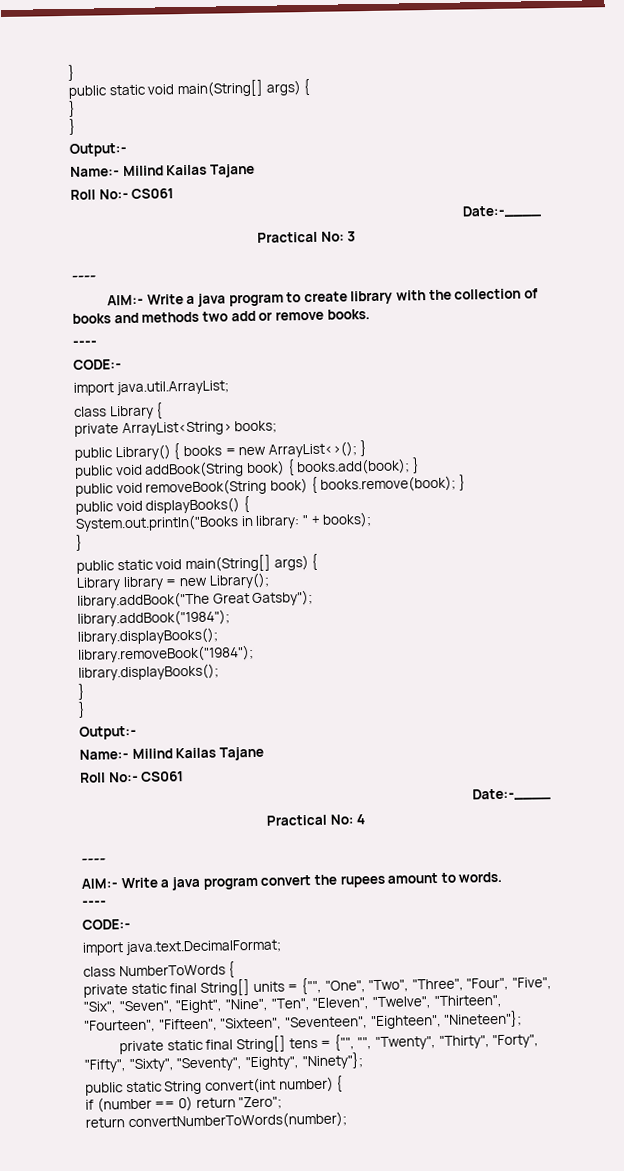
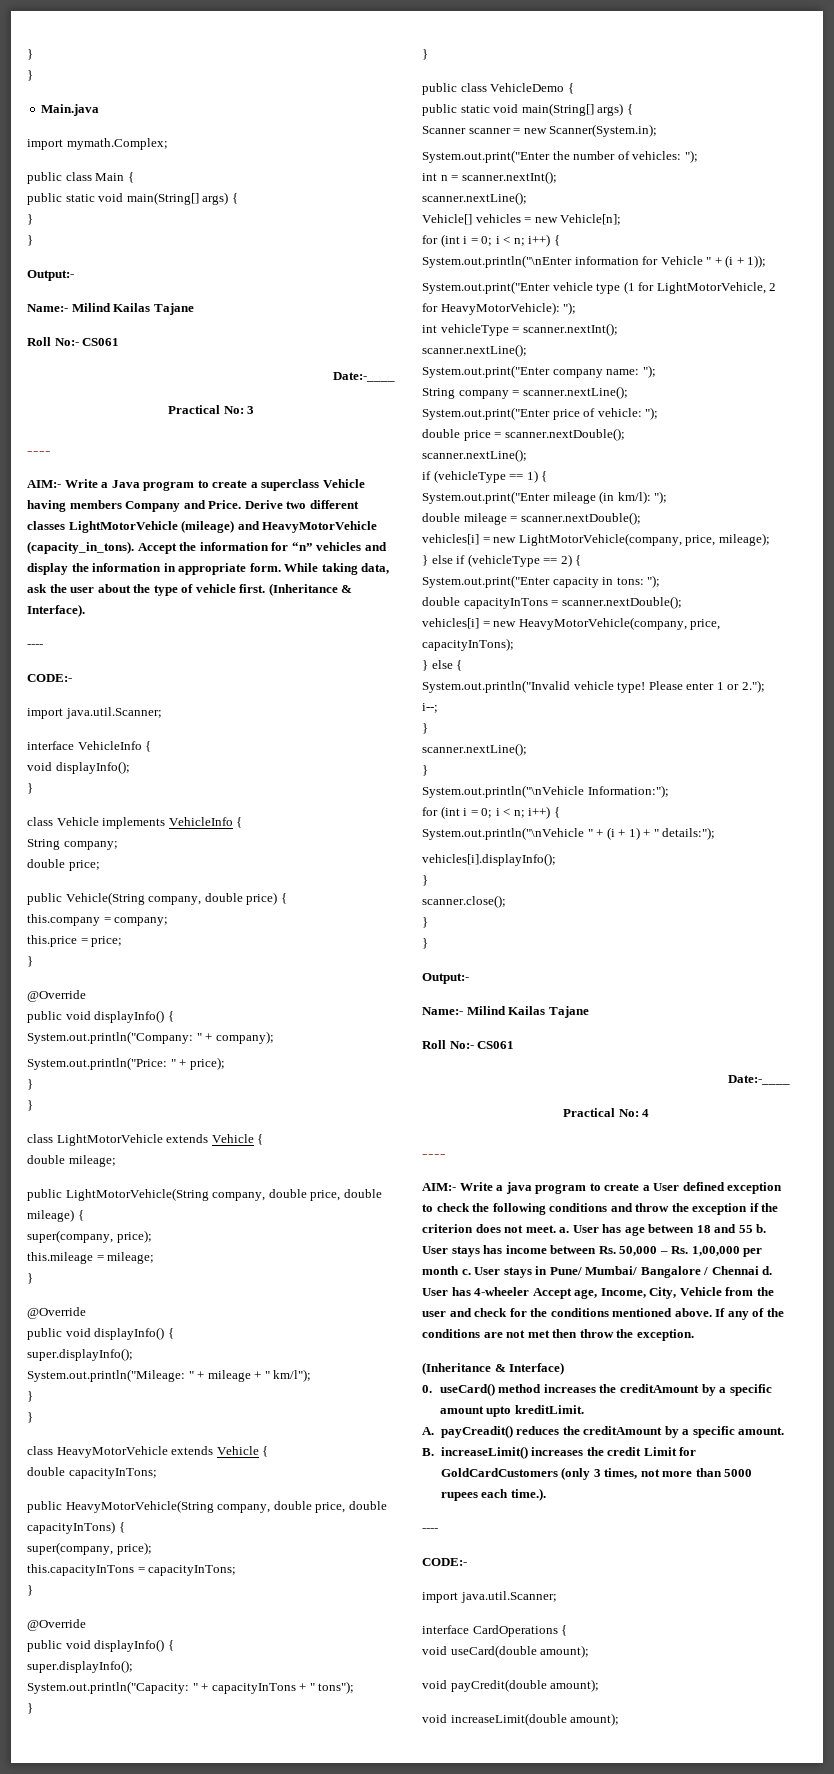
[68,64,75,81] } -> [27,49,33,60] [27,70,33,81] [41,104,100,116] [27,138,168,150] [27,172,134,184] } // } // Main.java // import mymath.Complex; // public class Main {
[196,288,539,307] [72,309,370,324] [72,340,98,347] [73,359,122,370] [73,380,229,396] [74,402,164,420] [74,420,278,437] [74,440,367,461] [75,457,420,479] [75,474,466,497] [75,496,250,515] [75,512,373,532] [76,534,83,551] [76,553,319,574] [76,572,270,591] [77,589,314,609] [77,609,230,627] [77,627,218,645] [77,644,254,663] [78,663,219,681] java program to create library with the collection of books and methods two add or remove books. // ---- // CODE:- // import java.util.ArrayList; // class Library { // private ArrayList<String> books; // public Library() { books = new ArrayList<>(); } // public void addBook(String book) { books.add(book); } // public void removeBook(String book) { books.remove(book); } // public void displayBooks() { // System.out.println("Books in library: " + books); // } // public static void main(String[] args) { // Library library = new Library(); // library.addBook("The Great Gatsby"); // library.addBook("1984"); // library.displayBooks(); // library.removeBook("1984"); // library.displayBooks(); -> [111,479,365,491] [27,500,359,512] [27,520,378,533] [27,541,387,554] [27,563,390,575] [27,583,353,596] [27,604,85,617] [27,644,43,648] [27,674,72,682] [27,707,162,719] [27,741,152,752] [27,761,130,774] [27,783,33,794] [27,817,243,829] [27,839,118,850] [27,859,100,871] [27,892,287,905] [27,914,169,926] [27,935,123,947] [27,956,33,967] [27,990,86,1002] [27,1010,174,1023] [27,1031,274,1044] [27,1057,225,1070] [27,1079,33,1090] [27,1100,33,1111] [27,1134,264,1146] [27,1155,116,1167] [27,1188,382,1201] [27,1209,84,1222] [27,1230,152,1243] [27,1252,155,1264] [27,1273,33,1284] [27,1307,86,1319] [27,1327,174,1340] [27,1348,133,1361] [27,1369,312,1382] [27,1391,33,1402] [27,1412,33,1423] [27,1446,269,1458] [27,1467,157,1479] [27,1500,387,1513] [27,1521,125,1534] [27,1542,152,1555] [27,1564,237,1576] [27,1585,33,1596] [27,1619,86,1631] [27,1639,174,1652] [27,1660,133,1673] [27,1681,355,1694] [27,1703,33,1714] [422,49,428,60] [422,83,574,95] [422,103,633,116] [422,124,658,137] [422,150,698,163] [422,171,557,184] [422,192,527,205] [422,214,622,225] [422,234,560,247] [422,255,767,268] [422,281,777,294] [422,302,577,315] [422,323,618,336] [422,344,527,357] [422,365,656,378] [422,386,628,399] [422,407,659,420] [422,428,625,441] [422,449,527,462] [422,470,548,483] [422,491,668,504] [422,512,641,525] [422,533,770,546] [422,554,582,567] [422,575,661,588] [422,596,682,609] [422,617,721,630] [422,638,514,651] [422,660,463,671] [422,680,765,693] [422,703,438,713] [422,723,428,734] [422,743,527,756] [422,765,428,776] [422,785,669,798] [422,806,560,819] [422,827,716,840] [422,853,556,866] [422,875,428,886] [422,895,506,908] Java program to create a superclass Vehicle having members Company and Price. Derive two different classes LightMotorVehicle (mileage) and HeavyMotorVehicle (capacity_in_tons). Accept the information for “n” vehicles and display the information in appropriate form. While taking data, ask the user about the type of vehicle first. (Inheritance & Interface). // ---- // CODE:- // import java.util.Scanner; // interface VehicleInfo { // void displayInfo(); // } // class Vehicle implements VehicleInfo { // String company; // double price; // public Vehicle(String company, double price) { // this.company = company; // this.price = price; // } // @Override // public void displayInfo() { // System.out.println("Company: " + company); // System.out.println("Price: " + price); // } // } // class LightMotorVehicle extends Vehicle { // double mileage; // public LightMotorVehicle(String company, double price, double mileage) { // super(company, price); // this.mileage = mileage; // } // @Override // public void displayInfo() { // super.displayInfo(); // System.out.println("Mileage: " + mileage + " km/l"); // } // } // class HeavyMotorVehicle extends Vehicle { // double capacityInTons; // public HeavyMotorVehicle(String company, double price, double capacityInTons) { // super(company, price); // this.capacityInTons = capacityInTons; // } // @Override // public void displayInfo() { // super.displayInfo(); // System.out.println("Capacity: " + capacityInTons + " tons"); // } // } // public class VehicleDemo { // public static void main(String[] args) { // Scanner scanner = new Scanner(System.in); // System.out.print("Enter the number of vehicles: "); // int n = scanner.nextInt(); // scanner.nextLine(); // Vehicle[] vehicles = new Vehicle[n]; // for (int i = 0; i < n; i++) { // System.out.println("\nEnter information for Vehicle " + (i + 1)); // System.out.print("Enter vehicle type (1 for LightMotorVehicle, 2 for HeavyMotorVehicle): "); // int vehicleType = scanner.nextInt(); // scanner.nextLine(); // System.out.print("Enter company name: "); // String company = scanner.nextLine(); // System.out.print("Enter price of vehicle: "); // double price = scanner.nextDouble(); // scanner.nextLine(); // if (vehicleType == 1) { // System.out.print("Enter mileage (in km/l): "); // double mileage = scanner.nextDouble(); // vehicles[i] = new LightMotorVehicle(company, price, mileage); // } else if (vehicleType == 2) { // System.out.print("Enter capacity in tons: "); // double capacityInTons = scanner.nextDouble(); // vehicles[i] = new HeavyMotorVehicle(company, price, capacityInTons); // } else { // System.out.println("Invalid vehicle type! Please enter 1 or 2."); // i--; // } // scanner.nextLine(); // } // System.out.println("\nVehicle Information:"); // for (int i = 0; i < n; i++) { // System.out.println("\nVehicle " + (i + 1) + " details:"); // vehicles[i].displayInfo(); // } // scanner.close();
[260,871,503,888] [82,900,107,907] [82,919,131,930] [82,939,282,956] [83,961,236,978] [83,977,553,998] [83,994,502,1014] [84,1010,523,1033] [118,1034,540,1055] [84,1052,363,1073] [85,1075,344,1096] [85,1096,283,1113] [85,1111,347,1131] convert the rupees amount to words. // ---- // CODE:- // import java.text.DecimalFormat; // class NumberToWords { // private static final String[] units = {"", "One", "Two", "Three", "Four", "Five", "Six", "Seven", "Eight", "Nine", "Ten", "Eleven", "Twelve", "Thirteen", "Fourteen", "Fifteen", "Sixteen", "Seventeen", "Eighteen", "Nineteen"}; // private static final String[] tens = {"", "", "Twenty", "Thirty", "Forty", "Fifty", "Sixty", "Seventy", "Eighty", "Ninety"}; // public static String convert(int number) { // if (number == 0) return "Zero"; // return convertNumberToWords(number); -> [589,1182,783,1194] [422,1203,779,1215] [422,1224,767,1236] [422,1245,763,1257] [422,1266,773,1278] [422,1287,774,1299] [422,1308,784,1320] [422,1329,694,1341] [422,1362,565,1375] [422,1383,772,1396] [439,1405,584,1417] [422,1425,785,1438] [422,1446,697,1459] [440,1467,753,1480] [440,1488,546,1501] [422,1528,438,1532] [422,1558,467,1566] [422,1591,557,1603] [422,1625,568,1637] [422,1645,590,1658] [422,1679,600,1692] [422,1713,620,1726] to create a User defined exception to check the following conditions and throw the exception if the criterion does not meet. a. User has age between 18 and 55 b. User stays has income between Rs. 50,000 – Rs. 1,00,000 per month c. User stays in Pune/ Mumbai/ Bangalore / Chennai d. User has 4-wheeler Accept age, Income, City, Vehicle from the user and check for the conditions mentioned above. If any of the conditions are not met then throw the exception. // (Inheritance & Interface) // 0. useCard() method increases the creditAmount by a specific amount upto kreditLimit. // A. payCreadit() reduces the creditAmount by a specific amount. // B. increaseLimit() increases the credit Limit for GoldCardCustomers (only 3 times, not more than 5000 rupees each time.). // ---- // CODE:- // import java.util.Scanner; // interface CardOperations { // void useCard(double amount); // void payCredit(double amount); // void increaseLimit(double amount);

